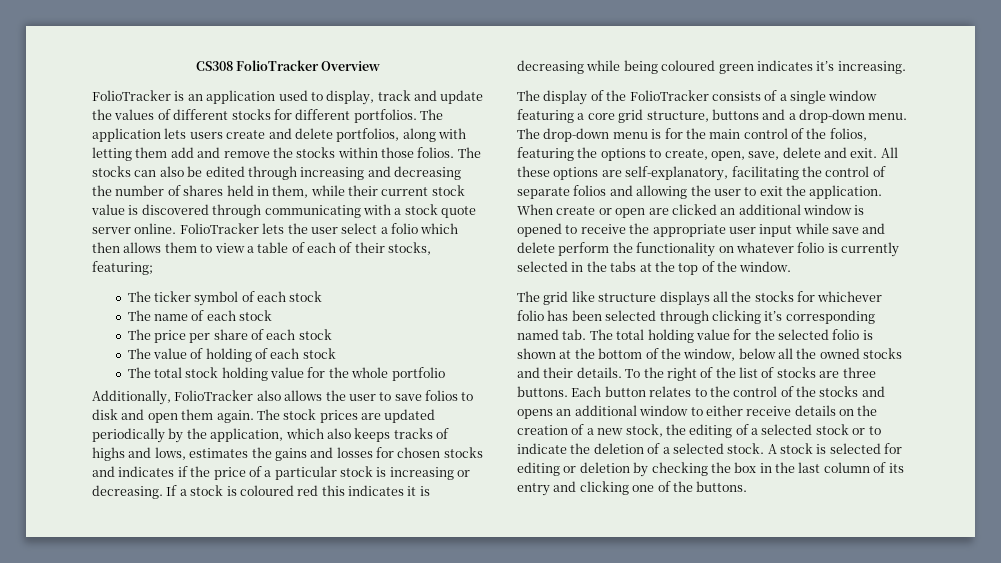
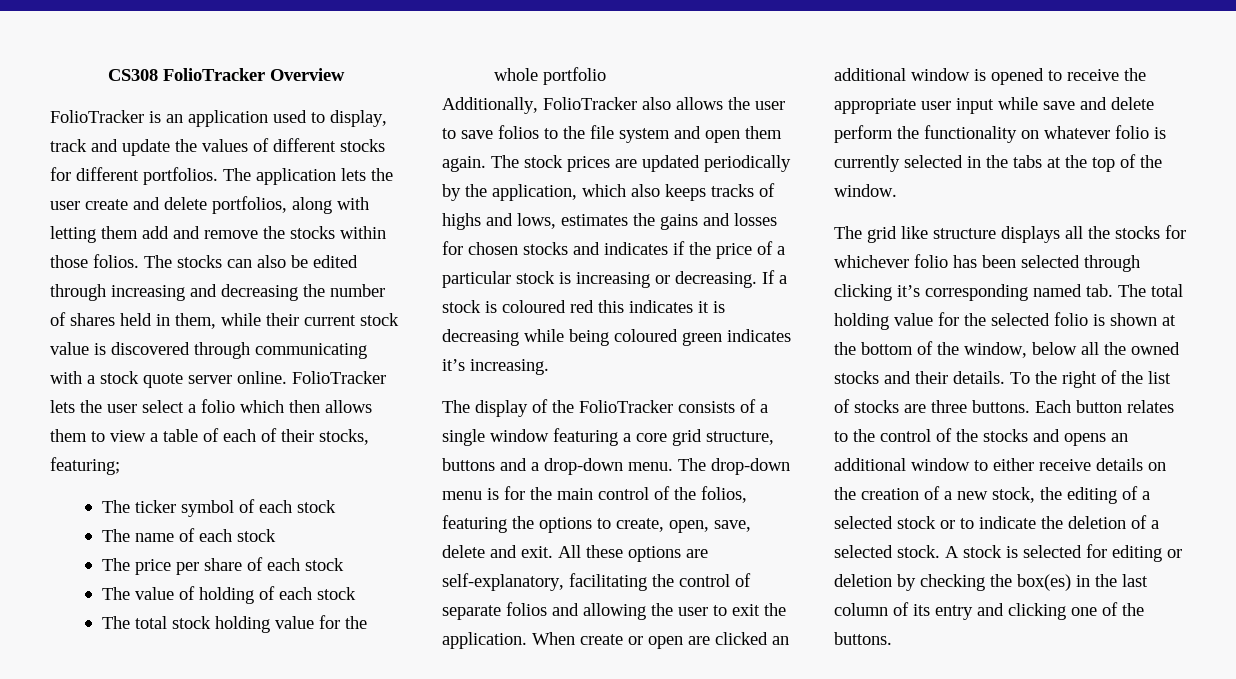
[189,132,223,139] users -> [371,168,393,181] [50,201,80,210] the user
[92,409,118,420] disk -> [563,125,670,143] the file system
[734,462,757,473] box -> [1017,574,1071,591] box(es)

